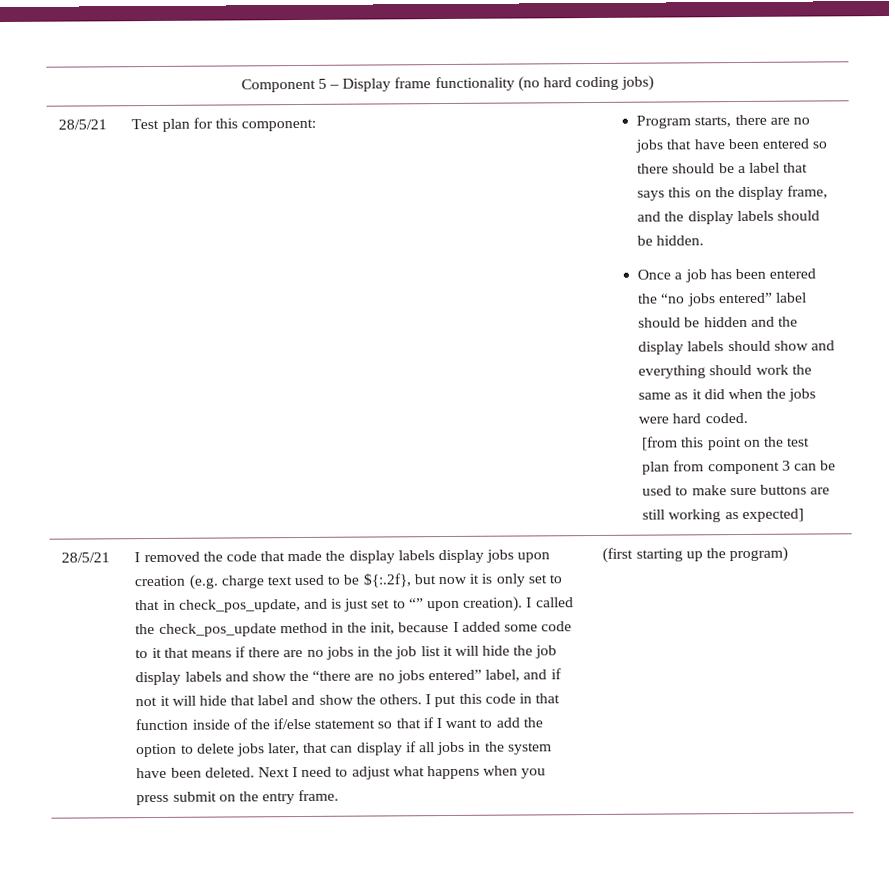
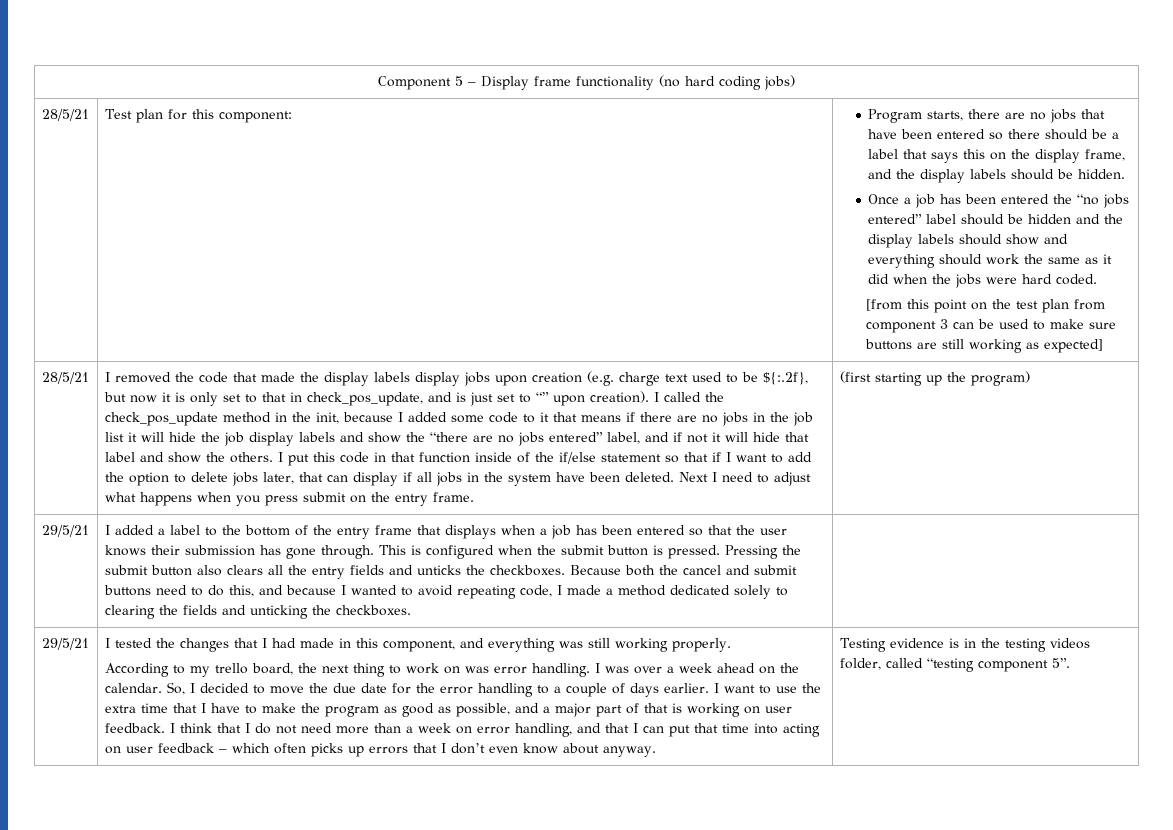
(789, 554) none -> [41,525,89,537] [104,525,787,539] [104,545,801,559] [104,565,797,579] [103,585,788,599] [104,605,411,619] [41,638,89,650] [104,638,731,652] [104,663,799,677] [104,682,821,697] [104,703,792,717] [104,723,820,737] [104,743,656,757] [839,638,1090,652] [839,658,1070,672] // 29/5/21 | I added a label to the bottom of the entry frame that displays when a job has been entered so that the user knows their submission has gone through. This is configured when the submit button is pressed. Pressing the submit button also clears all the entry fields and unticks the checkboxes. Because both the cancel and submit buttons need to do this, and because I wanted to avoid repeating code, I made a method dedicated solely to clearing the fields and unticking the checkboxes. | // 29/5/21 | I tested the changes that I had made in this component, and everything was still working properly. // According to my trello board, the next thing to work on was error handling. I was over a week ahead on the calendar. So, I decided to move the due date for the error handling to a couple of days earlier. I want to use the extra time that I have to make the program as good as possible, and a major part of that is working on user feedback. I think that I do not need more than a week on error handling, and that I can put that time into acting on user feedback – which often picks up errors that I don’t even know about anyway. | Testing evidence is in the testing videos folder, called “testing component 5”.

